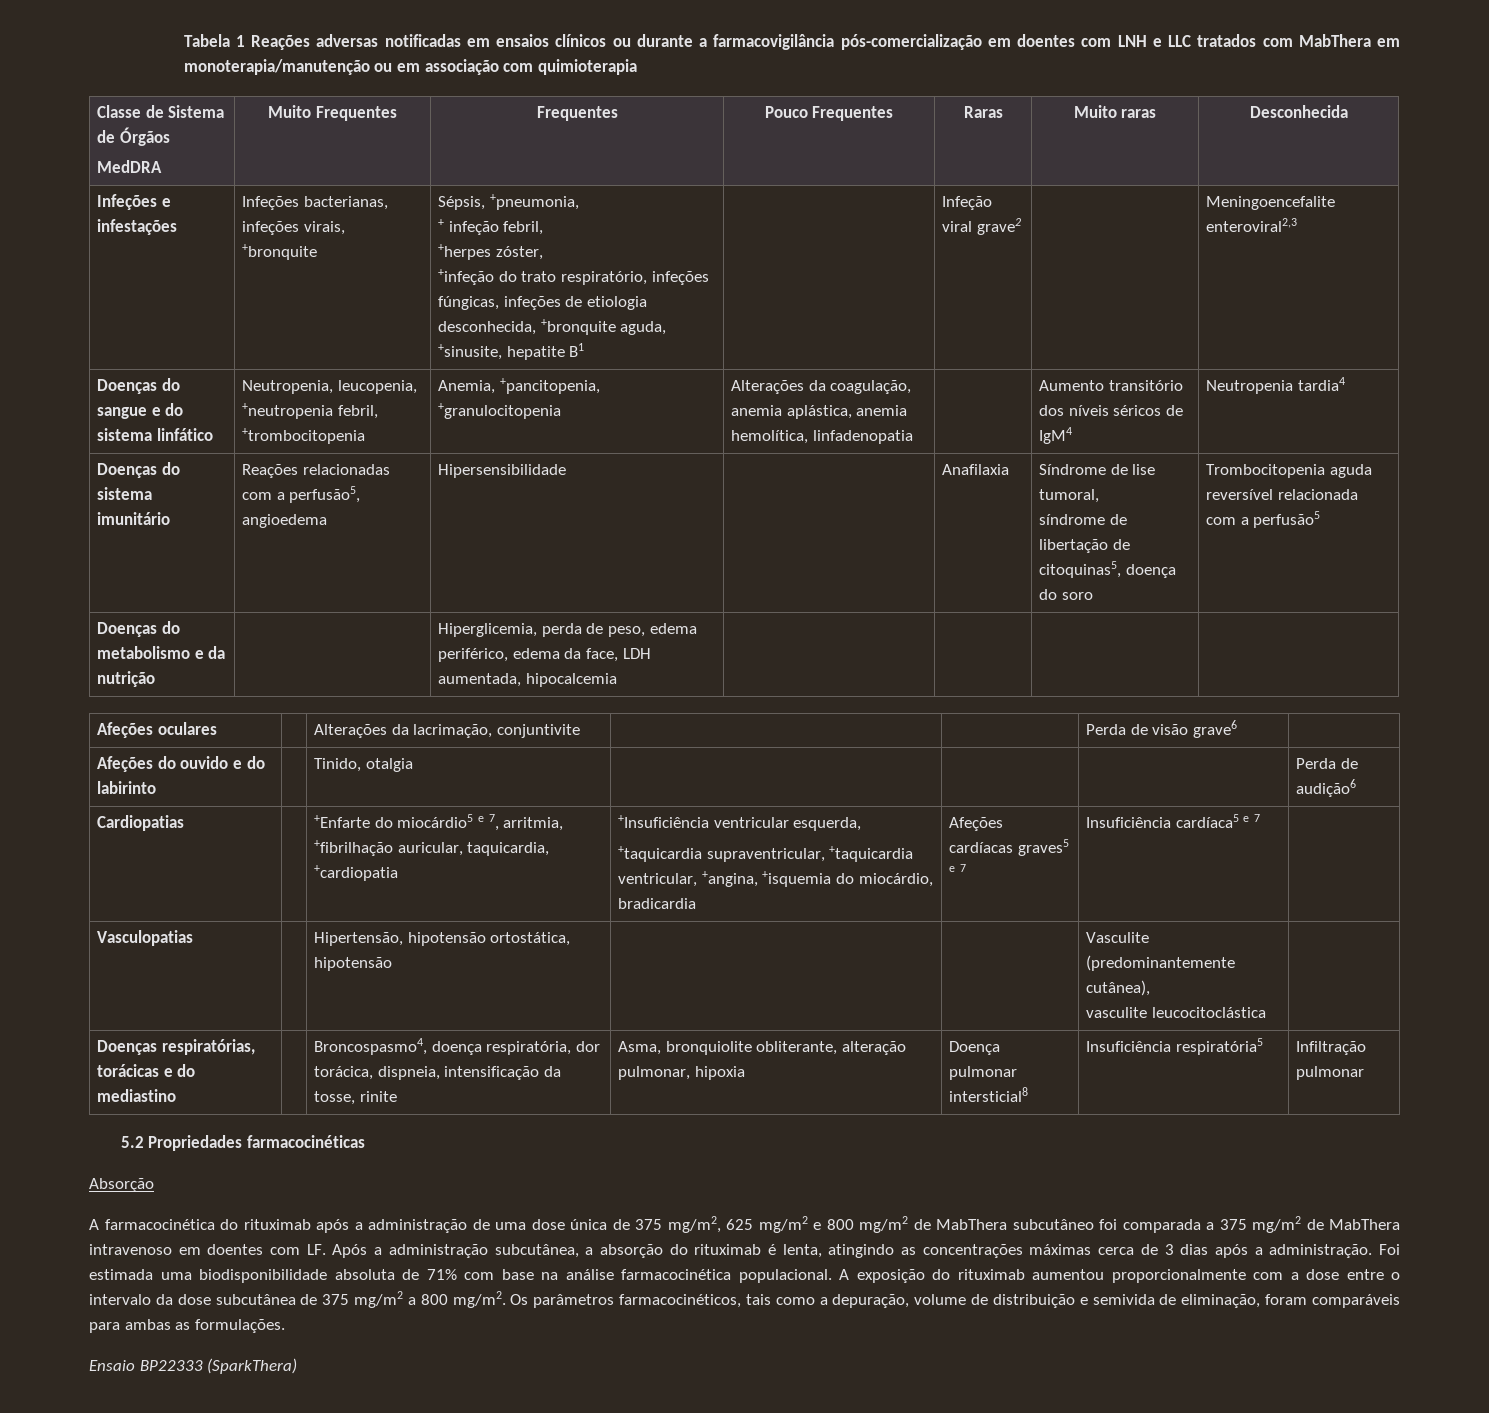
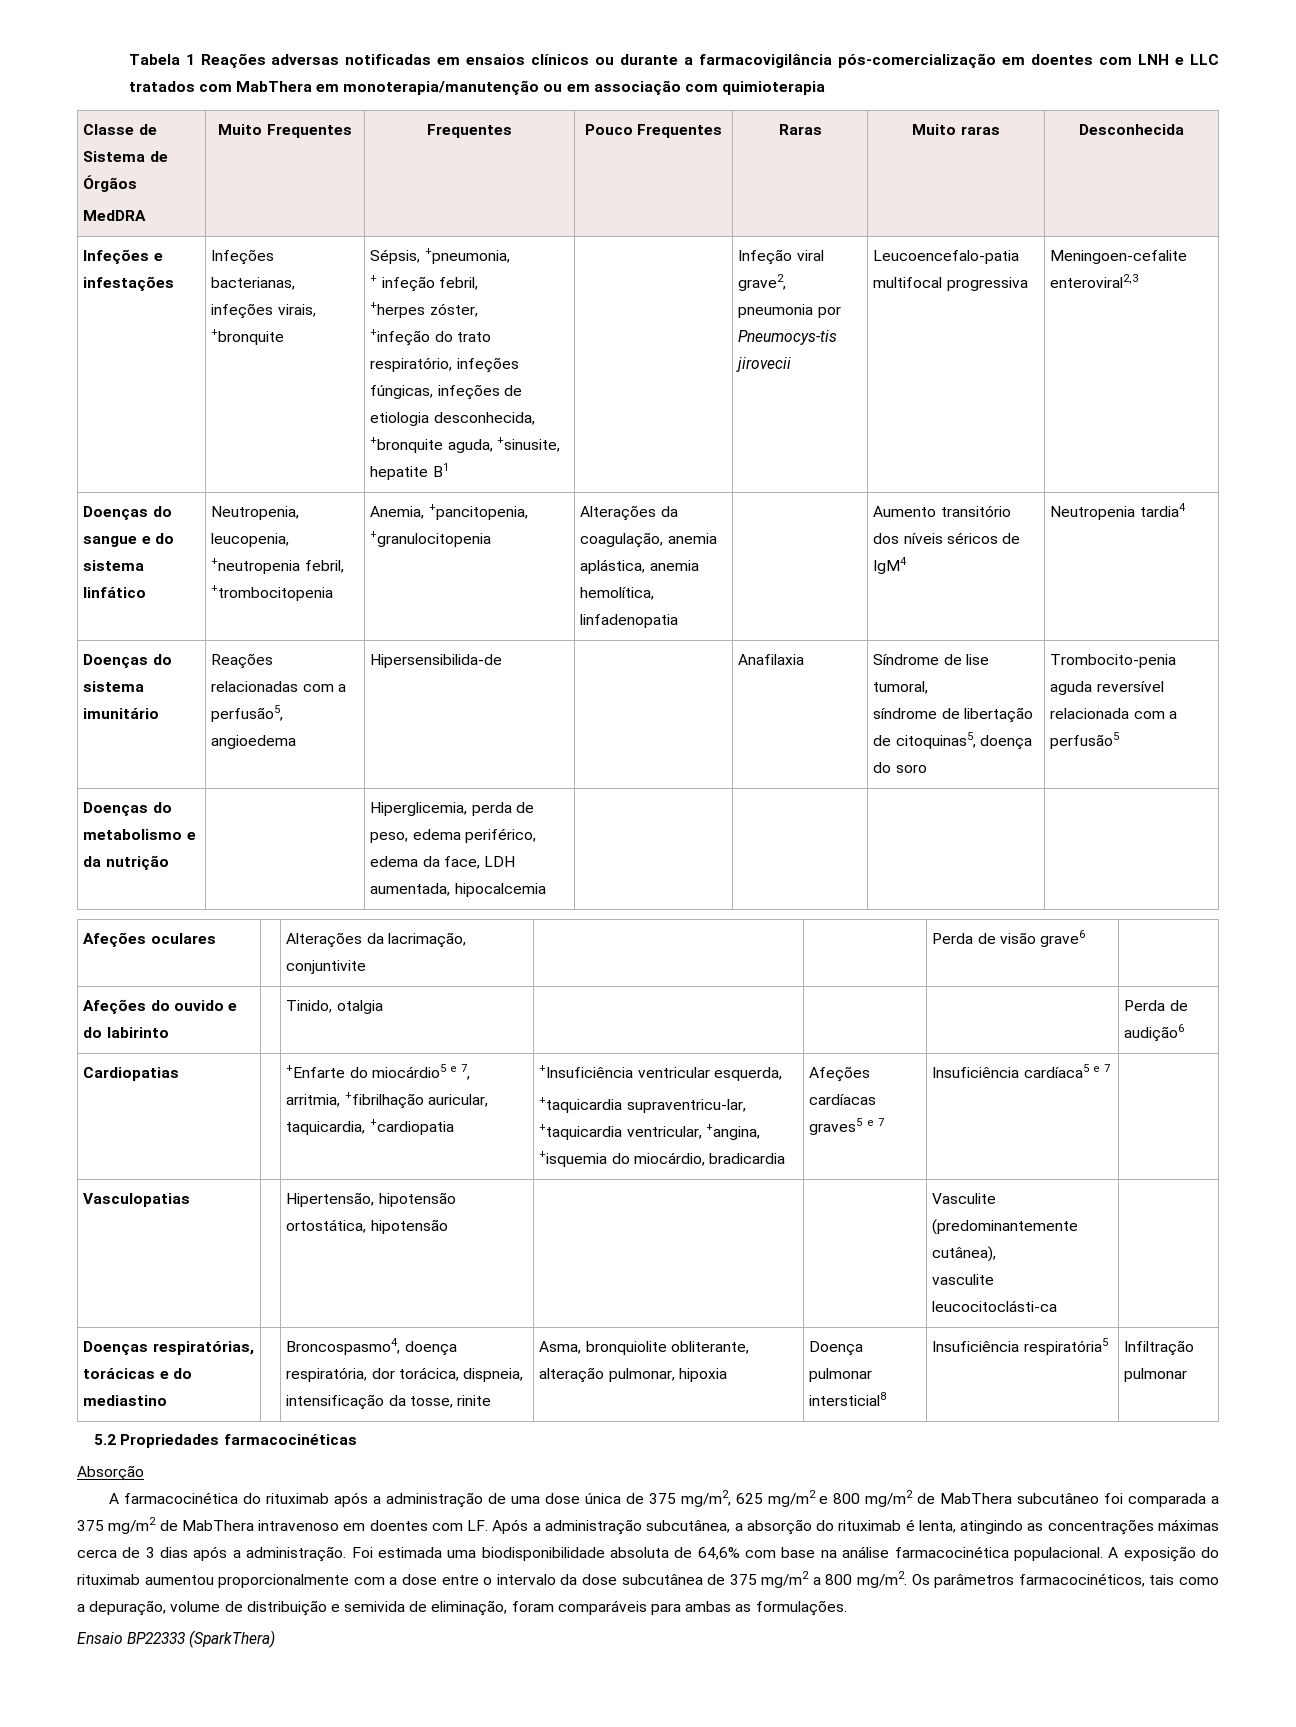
[976,218,1021,235] [1206,196,1336,210] grave2 | | Meningoencefalite -> [738,274,787,291] [738,304,841,318] [738,330,838,345] [736,357,792,372] [873,250,1020,264] [873,277,1028,291] [1050,250,1188,264] grave2, pneumonia por Pneumocys-tis jirovecii | Leucoencefalo-patia multifocal progressiva | Meningoen-cefalite
[438,464,567,478] Hipersensibilidade -> [370,654,503,668] Hipersensibilida-de
[1206,464,1326,478] Trombocitopenia -> [1050,654,1177,668] Trombocito-penia
[706,848,825,862] supraventricular, -> [626,1099,746,1113] supraventricu-lar,
[1151,1007,1266,1018] leucocitoclástica -> [932,1300,1058,1312] leucocitoclásti-ca
[426,1269,457,1280] 71% -> [697,1547,740,1560] 64,6%

